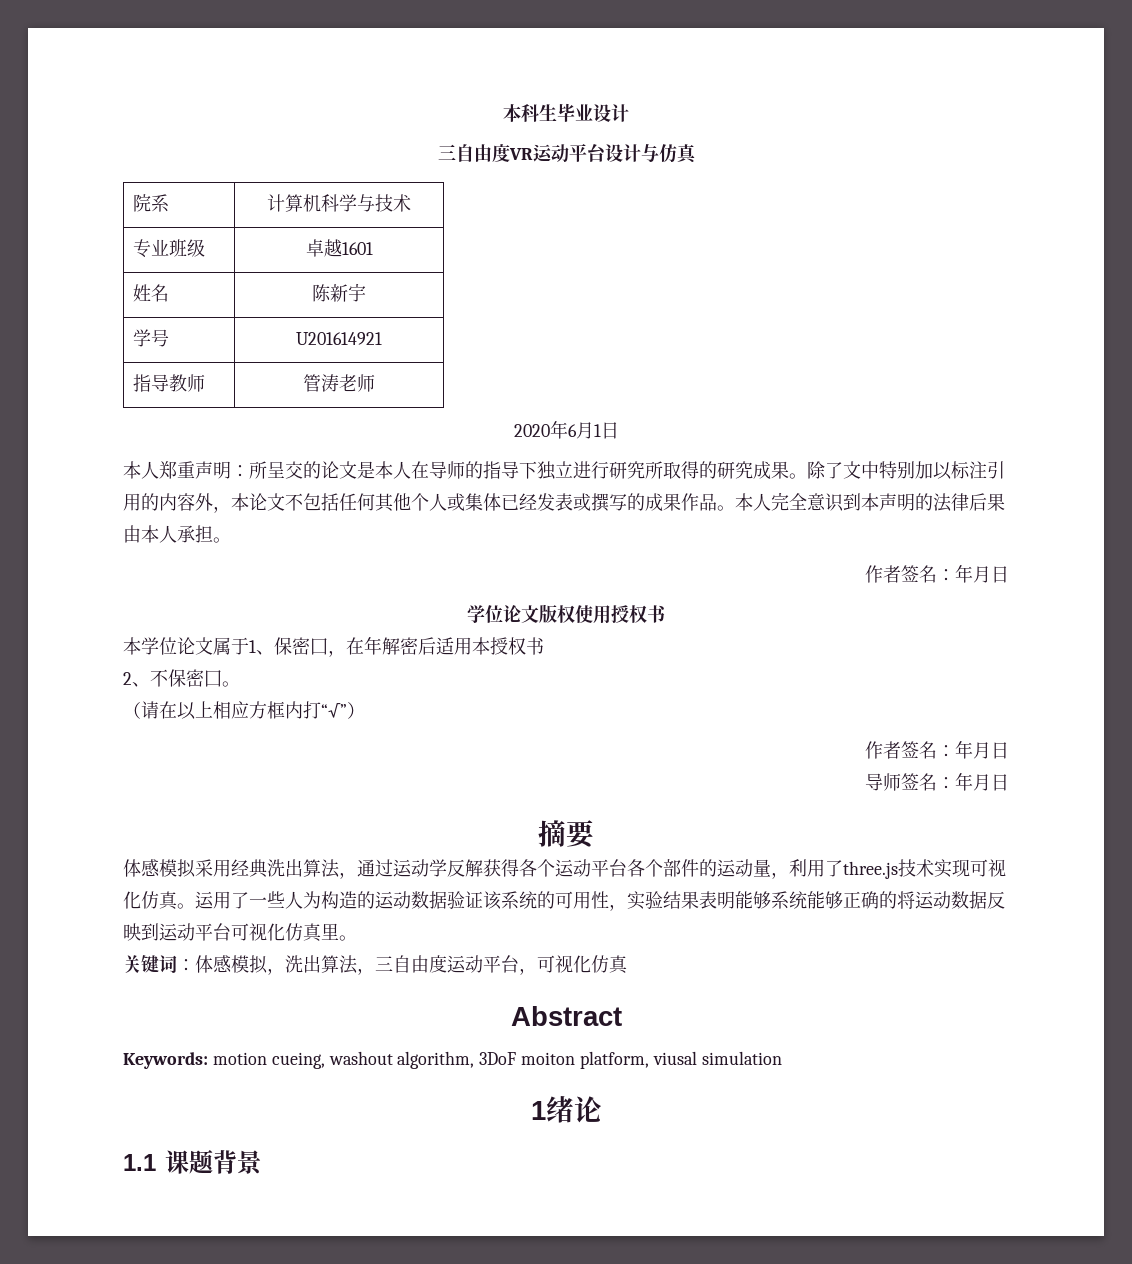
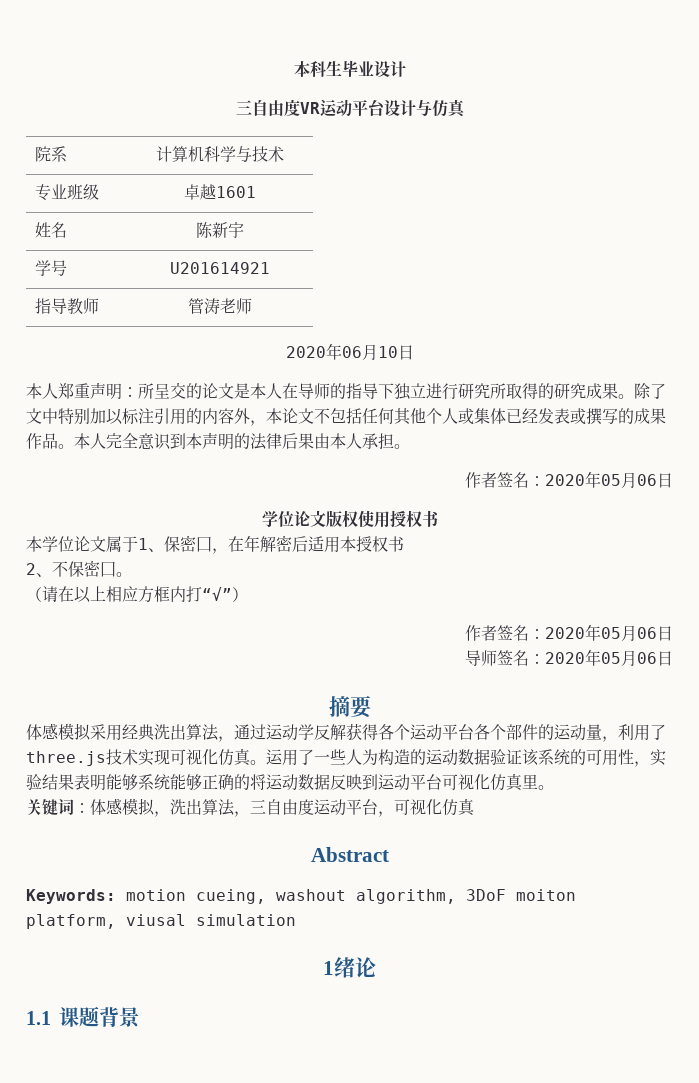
[567,422,601,439] 6月1 -> [341,344,398,360] 06月10
[955,564,991,583] 年月 -> [545,471,657,488] 2020年05月06
[955,740,991,759] 年月 -> [545,624,657,641] 2020年05月06
[955,772,991,791] 年月 -> [545,649,657,666] 2020年05月06

